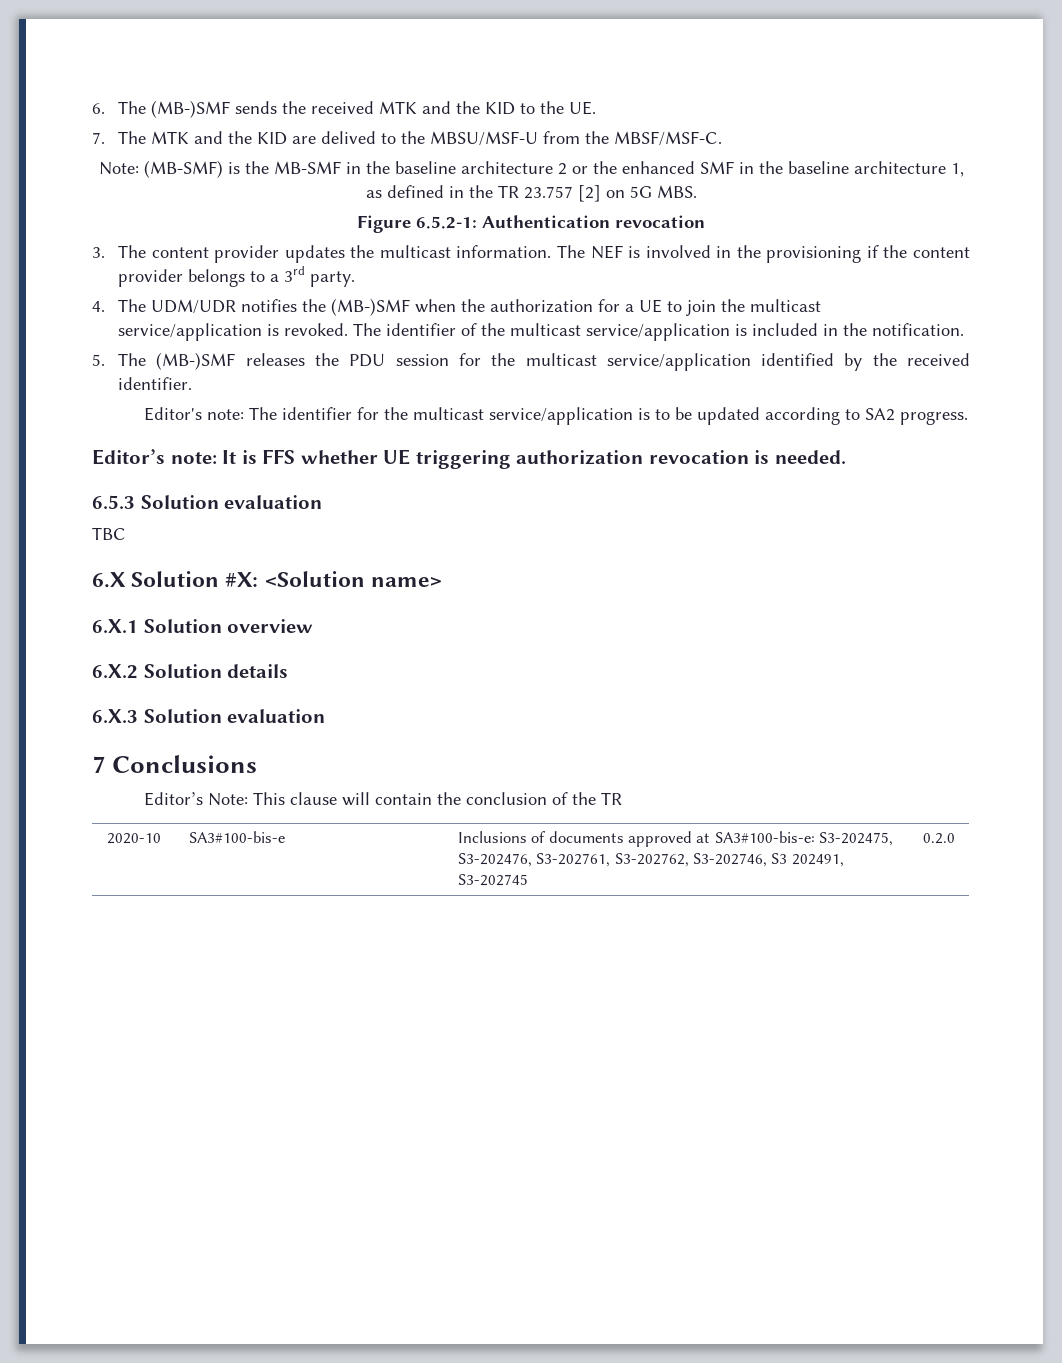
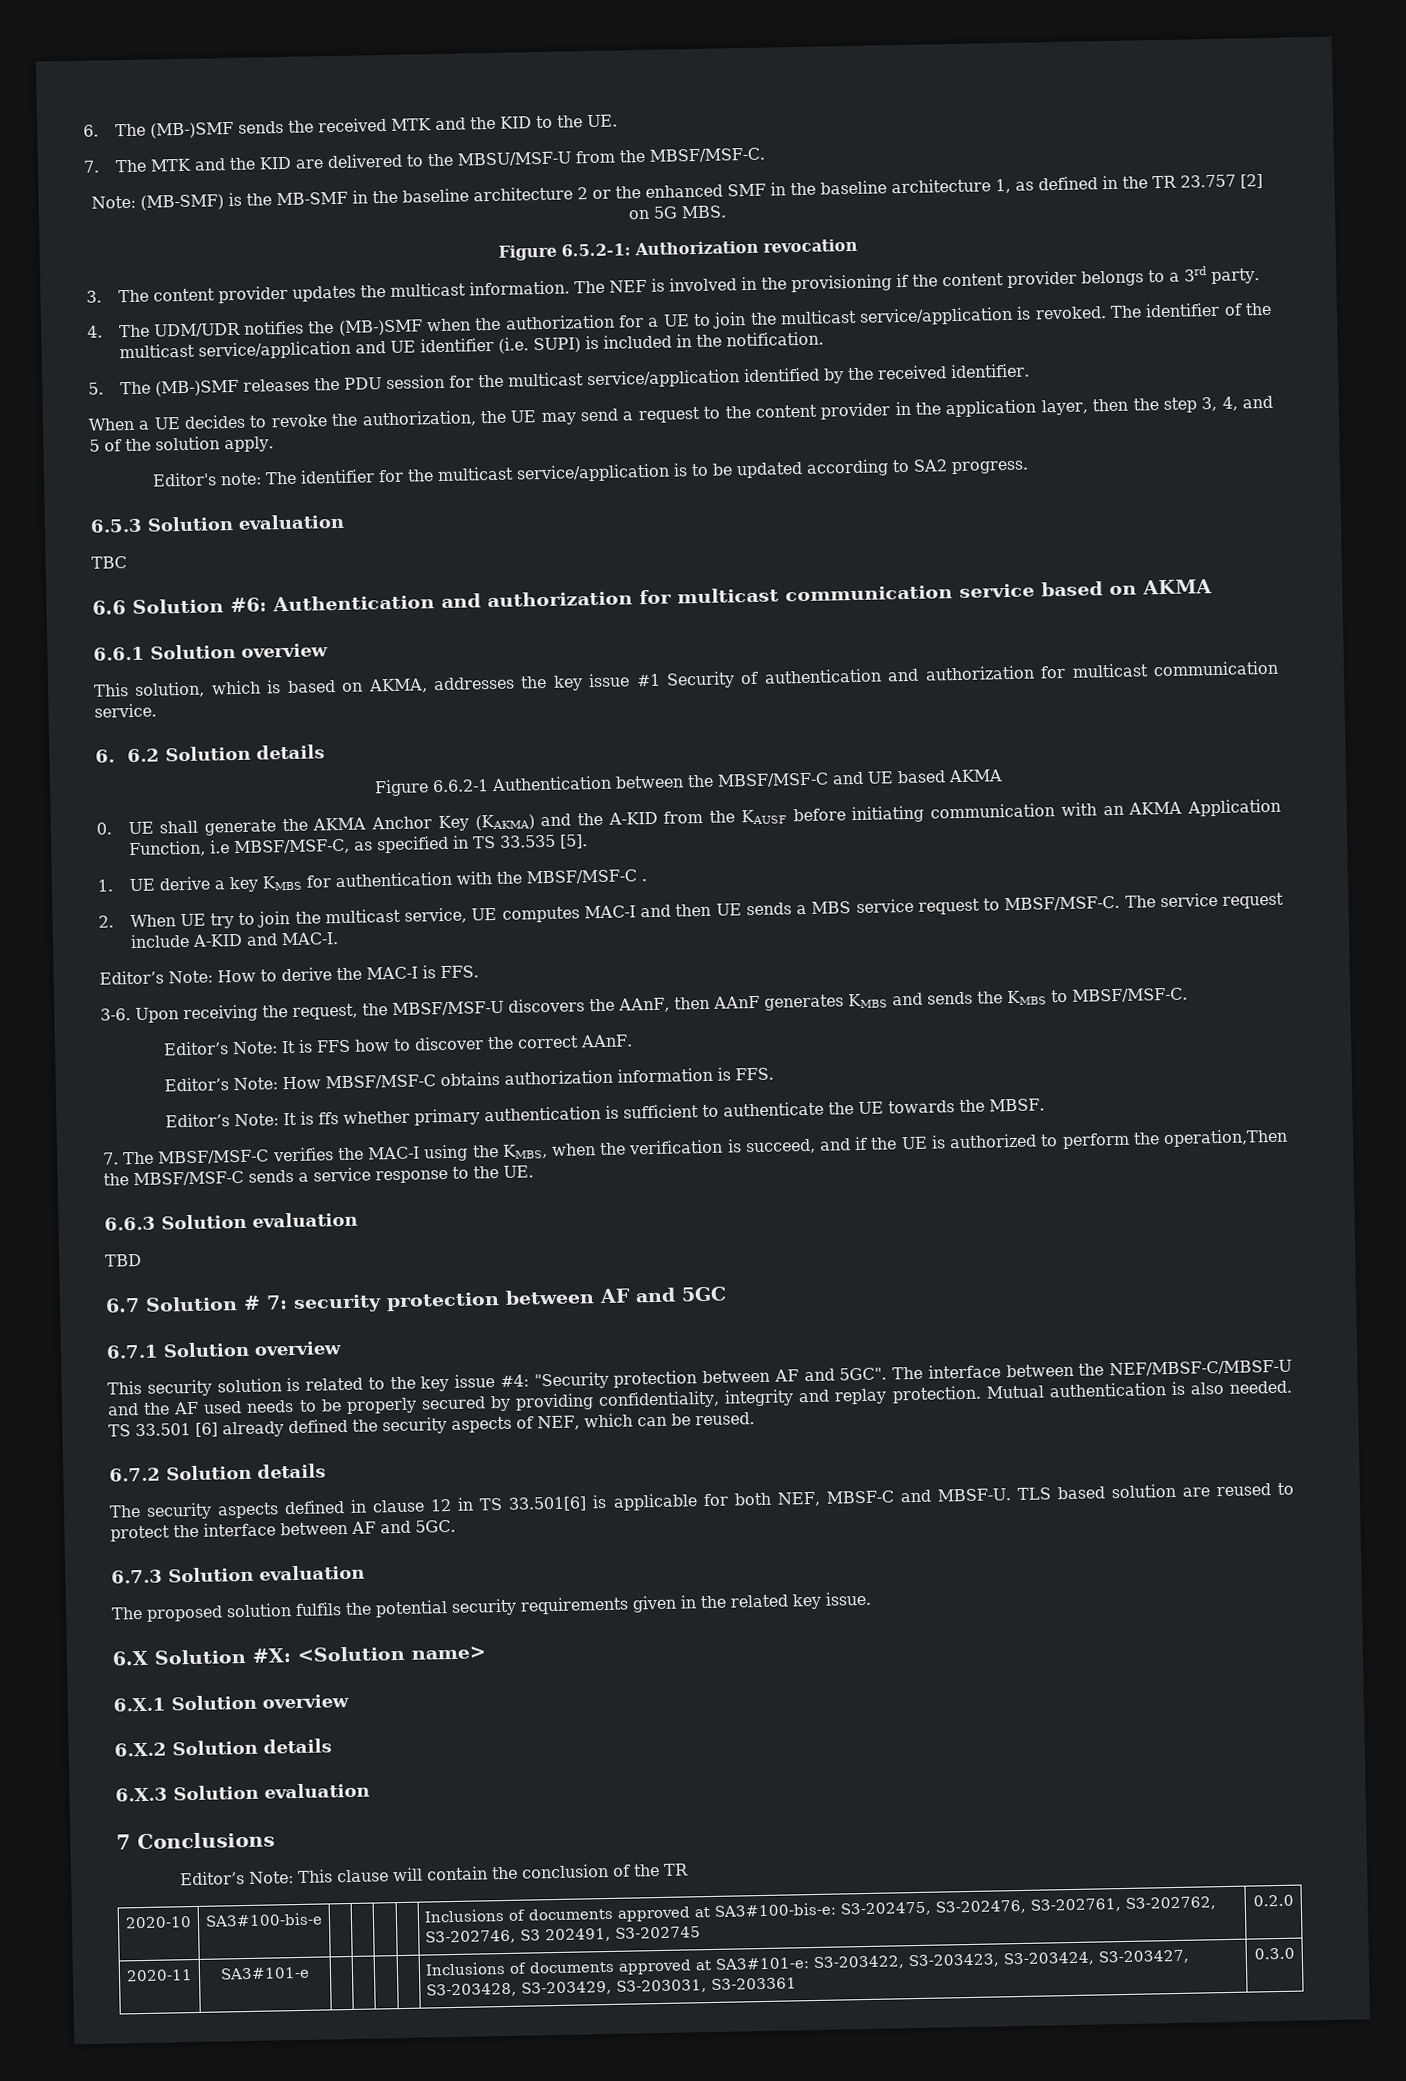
[321,131,377,144] delived -> [326,153,403,169] delivered
[482,215,610,228] Authentication -> [633,240,759,256] Authorization
(731, 332) none -> [354,337,581,354] and UE identifier (i.e. SUPI)
(193, 383) none -> [88,395,1273,431] [89,436,274,453] // When a UE decides to revoke the authorization, the UE may send a request to the content provider in the application layer, then the step 3, 4, and 5 of the solution apply.
[92,449,846,469] [92,495,323,509] [92,527,126,540] Editor’s note: It is FFS whether UE triggering authorization revocation is needed. // 6.5.3 Solution evaluation // TBC -> [90,513,345,533] [91,556,127,569] [92,579,1212,615] [93,643,328,661] [93,660,1280,698] [94,703,157,718] [95,744,325,763] [373,769,1003,797] [96,798,1281,836] [128,834,588,858] [97,869,647,893] [98,892,1284,929] [129,932,339,949] [99,965,479,985] [100,987,1188,1023] [163,1034,634,1056] [164,1067,775,1092] [165,1098,1046,1128] [103,1128,1289,1165] [103,1165,534,1187] [104,1211,358,1231] [105,1253,142,1267] [105,1286,727,1313] [106,1341,342,1359] [107,1359,1292,1397] [107,1380,1292,1416] [108,1412,755,1438] [109,1463,326,1482] [109,1482,1295,1520] [110,1519,456,1542] [111,1564,365,1584] [111,1591,871,1622] 6.5.3 Solution evaluation // TBC // 6.6 Solution #6: Authentication and authorization for multicast communication service based on AKMA // 6.6.1 Solution overview // This solution, which is based on AKMA, addresses the key issue #1 Security of authentication and authorization for multicast communication service. // 6. 6.2 Solution details // Figure 6.6.2-1 Authentication between the MBSF/MSF-C and UE based AKMA // 0. UE shall generate the AKMA Anchor Key (KAKMA) and the A-KID from the KAUSF before initiating communication with an AKMA Application Function, i.e MBSF/MSF-C, as specified in TS 33.535 [5]. // 1. UE derive a key KMBS for authentication with the MBSF/MSF-C . // 2. When UE try to join the multicast service, UE computes MAC-I and then UE sends a MBS service request to MBSF/MSF-C. The service request include A-KID and MAC-I. // Editor’s Note: How to derive the MAC-I is FFS. // 3-6. Upon receiving the request, the MBSF/MSF-U discovers the AAnF, then AAnF generates KMBS and sends the KMBS to MBSF/MSF-C. // Editor’s Note: It is FFS how to discover the correct AAnF. // Editor’s Note: How MBSF/MSF-C obtains authorization information is FFS. // Editor’s Note: It is ffs whether primary authentication is sufficient to authenticate the UE towards the MBSF. // 7. The MBSF/MSF-C verifies the MAC-I using the KMBS, when the verification is succeed, and if the UE is authorized to perform the operation,Then the MBSF/MSF-C sends a service response to the UE. // 6.6.3 Solution evaluation // TBD // 6.7 Solution # 7: security protection between AF and 5GC // 6.7.1 Solution overview // This security solution is related to the key issue #4: "Security protection between AF and 5GC". The interface between the NEF/MBSF-C/MBSF-U and the AF used needs to be properly secured by providing confidentiality, integrity and replay protection. Mutual authentication is also needed. TS 33.501 [6] already defined the security aspects of NEF, which can be reused. // 6.7.2 Solution details // The security aspects defined in clause 12 in TS 33.501[6] is applicable for both NEF, MBSF-C and MBSF-U. TLS based solution are reused to protect the interface between AF and 5GC. // 6.7.3 Solution evaluation // The proposed solution fulfils the potential security requirements given in the related key issue.
(955, 838) none -> [126,1969,193,1982] [220,1966,310,1980] [425,1949,1190,1976] [426,1977,798,1998] [1253,1947,1295,1960] // 2020-11 | SA3#101-e | | | | | Inclusions of documents approved at SA3#101-e: S3-203422, S3-203423, S3-203424, S3-203427, S3-203428, S3-203429, S3-203031, S3-203361 | 0.3.0

